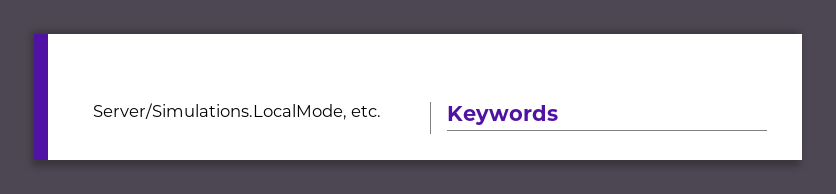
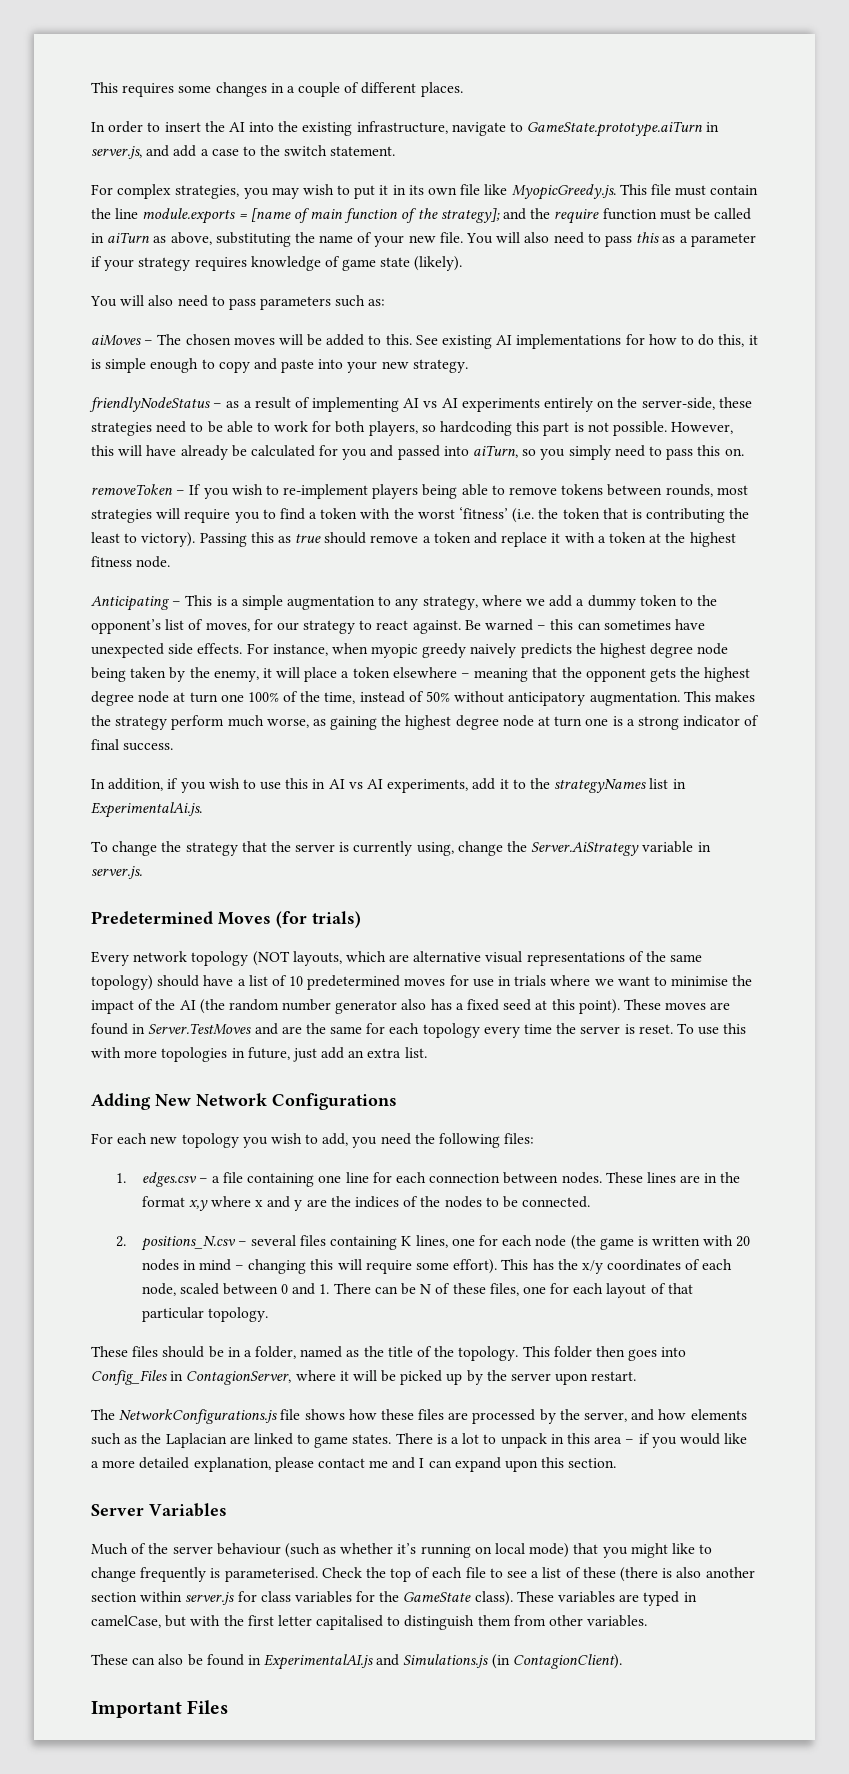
[93,103,382,120] [447,105,558,125] Server/Simulations.LocalMode, etc. // Keywords -> [91,82,463,97] [91,121,720,137] [91,145,396,159] [91,184,759,200] [91,208,752,224] [91,232,756,247] [91,256,463,271] [90,295,386,310] [91,334,758,349] [91,358,468,373] [89,397,752,412] [91,421,734,436] [91,445,744,460] [91,484,748,499] [91,507,750,523] [91,532,736,547] [91,556,171,568] [91,595,718,611] [91,619,705,634] [91,643,729,658] [91,667,751,682] [91,691,755,706] [91,715,760,730] [91,739,174,751] [91,778,686,793] [91,802,202,818] [91,841,711,856] [91,866,142,879] [91,911,361,928] [91,951,703,966] [91,975,753,990] [91,999,731,1014] [91,1023,747,1038] [91,1047,427,1062] [91,1093,397,1110] [91,1133,535,1148] [116,1172,741,1187] [141,1196,591,1211] [116,1235,751,1251] [141,1259,733,1274] [141,1283,693,1298] [141,1307,268,1322] [91,1346,687,1361] [91,1370,637,1385] [91,1409,747,1424] [91,1433,748,1448] [91,1457,617,1472] [91,1503,227,1517] [91,1543,713,1558] [91,1567,755,1582] [91,1591,697,1606] [91,1615,648,1630] [91,1654,622,1670] [91,1700,229,1718] This requires some changes in a couple of different places. // In order to insert the AI into the existing infrastructure, navigate to GameState.prototype.aiTurn in server.js, and add a case to the switch statement. // For complex strategies, you may wish to put it in its own file like MyopicGreedy.js. This file must contain the line module.exports = [name of main function of the strategy]; and the require function must be called in aiTurn as above, substituting the name of your new file. You will also need to pass this as a parameter if your strategy requires knowledge of game state (likely). // You will also need to pass parameters such as: // aiMoves – The chosen moves will be added to this. See existing AI implementations for how to do this, it is simple enough to copy and paste into your new strategy. // friendlyNodeStatus – as a result of implementing AI vs AI experiments entirely on the server-side, these strategies need to be able to work for both players, so hardcoding this part is not possible. However, this will have already be calculated for you and passed into aiTurn, so you simply need to pass this on. // removeToken – If you wish to re-implement players being able to remove tokens between rounds, most strategies will require you to find a token with the worst ‘fitness’ (i.e. the token that is contributing the least to victory). Passing this as true should remove a token and replace it with a token at the highest fitness node. // Anticipating – This is a simple augmentation to any strategy, where we add a dummy token to the opponent’s list of moves, for our strategy to react against. Be warned – this can sometimes have unexpected side effects. For instance, when myopic greedy naively predicts the highest degree node being taken by the enemy, it will place a token elsewhere – meaning that the opponent gets the highest degree node at turn one 100% of the time, instead of 50% without anticipatory augmentation. This makes the strategy perform much worse, as gaining the highest degree node at turn one is a strong indicator of final success. // In addition, if you wish to use this in AI vs AI experiments, add it to the strategyNames list in ExperimentalAi.js. // To change the strategy that the server is currently using, change the Server.AiStrategy variable in server.js. // Predetermined Moves (for trials) // Every network topology (NOT layouts, which are alternative visual representations of the same topology) should have a list of 10 predetermined moves for use in trials where we want to minimise the impact of the AI (the random number generator also has a fixed seed at this point). These moves are found in Server.TestMoves and are the same for each topology every time the server is reset. To use this with more topologies in future, just add an extra list. // Adding New Network Configurations // For each new topology you wish to add, you need the following files: // 1. edges.csv – a file containing one line for each connection between nodes. These lines are in the format x,y where x and y are the indices of the nodes to be connected. // 2. positions_N.csv – several files containing K lines, one for each node (the game is written with 20 nodes in mind – changing this will require some effort). This has the x/y coordinates of each node, scaled between 0 and 1. There can be N of these files, one for each layout of that particular topology. // These files should be in a folder, named as the title of the topology. This folder then goes into Config_Files in ContagionServer, where it will be picked up by the server upon restart. // The NetworkConfigurations.js file shows how these files are processed by the server, and how elements such as the Laplacian are linked to game states. There is a lot to unpack in this area – if you would like a more detailed explanation, please contact me and I can expand upon this section. // Server Variables // Much of the server behaviour (such as whether it’s running on local mode) that you might like to change frequently is parameterised. Check the top of each file to see a list of these (there is also another section within server.js for class variables for the GameState class). These variables are typed in camelCase, but with the first letter capitalised to distinguish them from other variables. // These can also be found in ExperimentalAI.js and Simulations.js (in ContagionClient). // Important Files

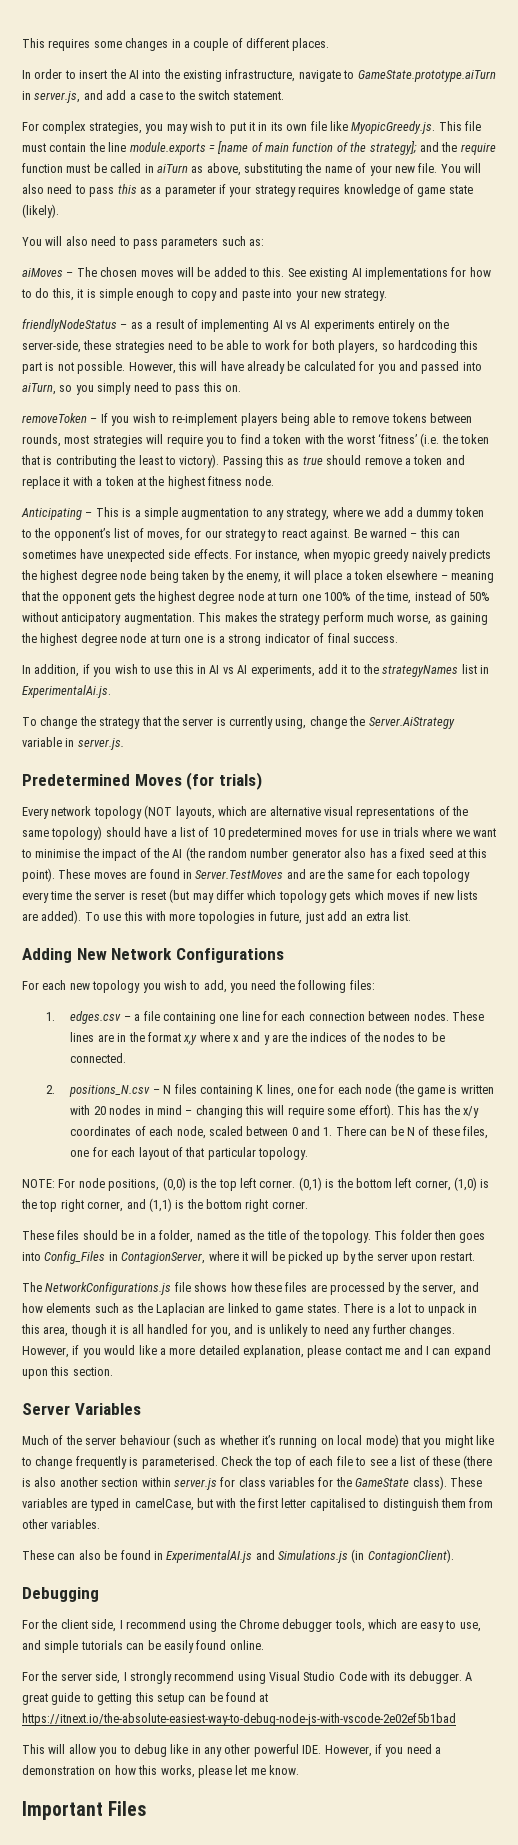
[638,1024,673,1034] reset. -> [140,889,478,903] [22,910,82,924] reset (but may differ which topology gets which moves if new lists are added).
[250,1235,296,1246] several -> [163,1085,172,1094] N
(268, 1314) none -> [22,1177,490,1191] [21,1198,308,1212] // NOTE: For node positions, (0,0) is the top left corner. (0,1) is the bottom left corner, (1,0) is the top right corner, and (1,1) is the bottom right corner.
[594,1436,635,1444] area – -> [43,1324,455,1337] [22,1346,69,1358] area, though it is all handled for you, and is unlikely to need any further changes. However,
(622, 1661) none -> [22,1587,99,1602] [22,1619,481,1632] [22,1640,264,1653] [22,1671,473,1684] [22,1692,269,1705] [22,1713,456,1726] [22,1744,441,1757] [22,1765,299,1778] // Debugging // For the client side, I recommend using the Chrome debugger tools, which are easy to use, and simple tutorials can be easily found online. // For the server side, I strongly recommend using Visual Studio Code with its debugger. A great guide to getting this setup can be found at https://itnext.io/the-absolute-easiest-way-to-debug-node-js-with-vscode-2e02ef5b1bad // This will allow you to debug like in any other powerful IDE. However, if you need a demonstration on how this works, please let me know.

